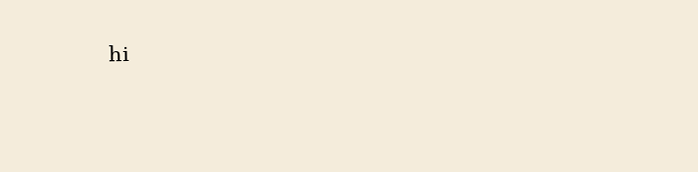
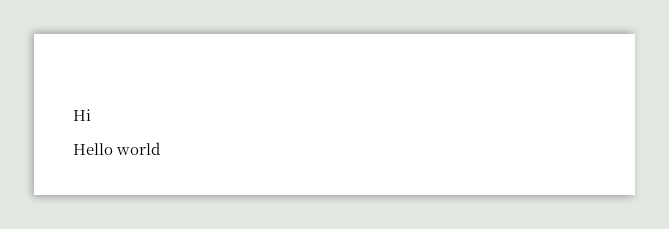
[108,44,130,62] hi -> [73,109,91,121] [73,142,162,155] Hi // Hello world

